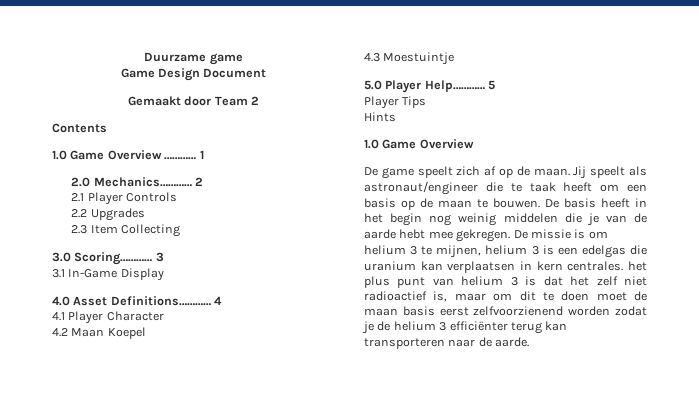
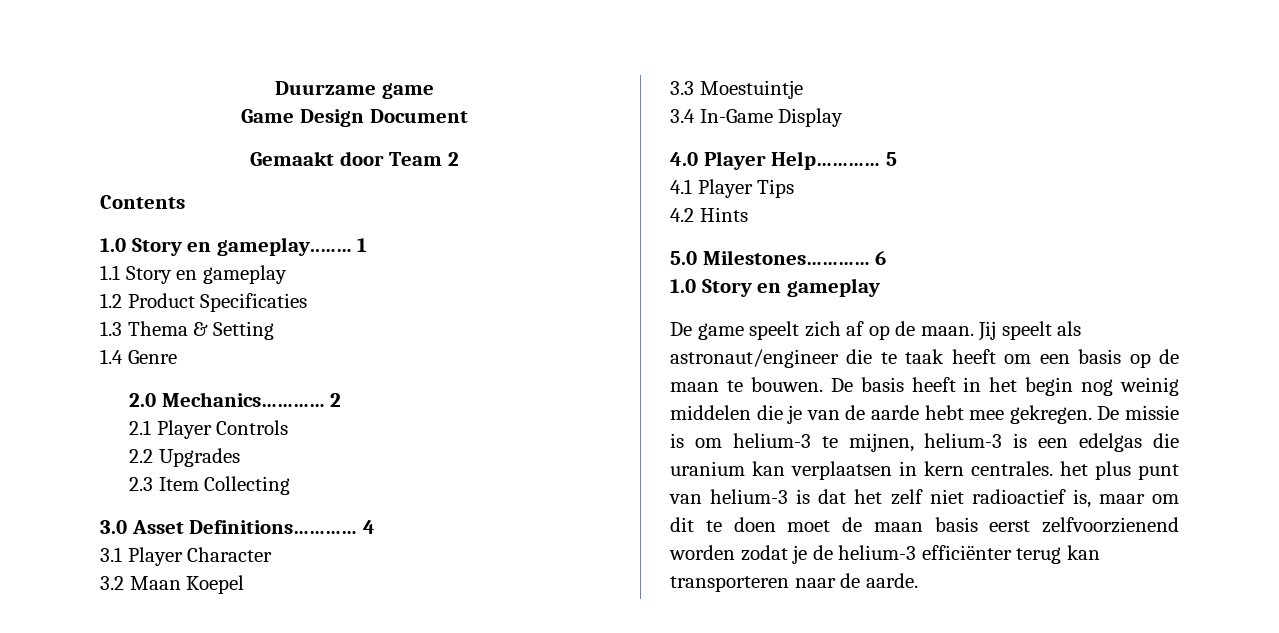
[70,150,204,160] Game Overview ………… 1 -> [131,237,368,256] [100,265,287,284] [100,293,308,312] [100,321,274,340] [100,349,177,364] Story en gameplay..…… 1 // 1.1 Story en gameplay // 1.2 Product Specificaties // 1.3 Thema & Setting // 1.4 Genre
[74,252,164,265] [52,268,164,281] [52,296,223,306] [52,311,164,324] [52,327,146,339] [364,52,455,65] [364,80,382,90] Scoring………… 3 // 3.1 In-Game Display // 4.0 Asset Definitions………… 4 // 4.1 Player Character // 4.2 Maan Koepel // 4.3 Moestuintje // 5.0 -> [131,520,375,534] [100,547,273,566] [100,575,245,594] [670,80,803,99] [670,108,844,127] [670,152,698,166] Asset Definitions………… 4 // 3.1 Player Character // 3.2 Maan Koepel // 3.3 Moestuintje // 3.4 In-Game Display // 4.0
(496, 85) none -> [670,179,692,194] 4.1
(427, 102) none -> [670,208,694,222] 4.2
[364,139,474,149] 1.0 Game Overview -> [670,250,887,265] [670,278,880,297] 5.0 Milestones………… 6 // 1.0 Story en gameplay
[364,245,539,258] helium 3 te mijnen, helium 3 -> [732,433,1003,452] helium-3 te mijnen, helium-3
[461,276,518,286] helium 3 -> [710,489,789,504] helium-3
[393,321,447,331] helium 3 -> [838,545,917,560] helium-3

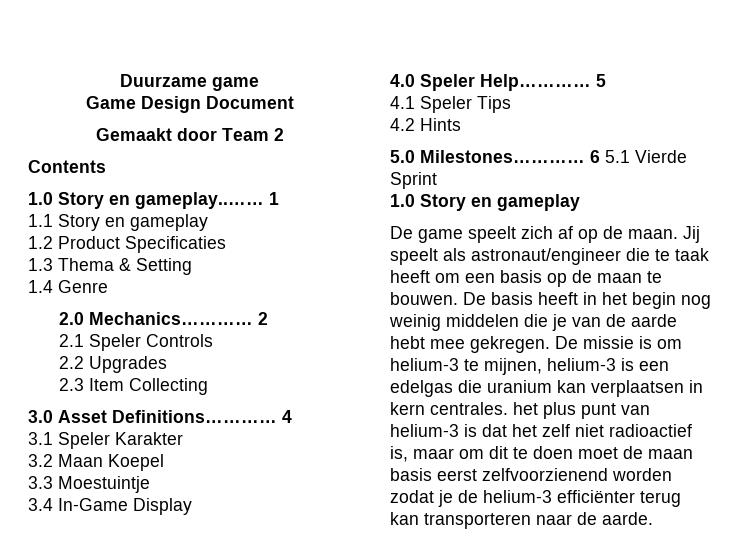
[156,420,212,439] Player -> [88,334,141,351] Speler
[127,547,273,566] Player Character -> [58,432,183,449] Speler Karakter
[703,151,766,170] Player -> [420,74,475,91] Speler
[697,179,753,198] Player -> [420,96,472,113] Speler
(887, 258) none -> [605,150,687,163] [390,172,437,189] 5.1 Vierde Sprint

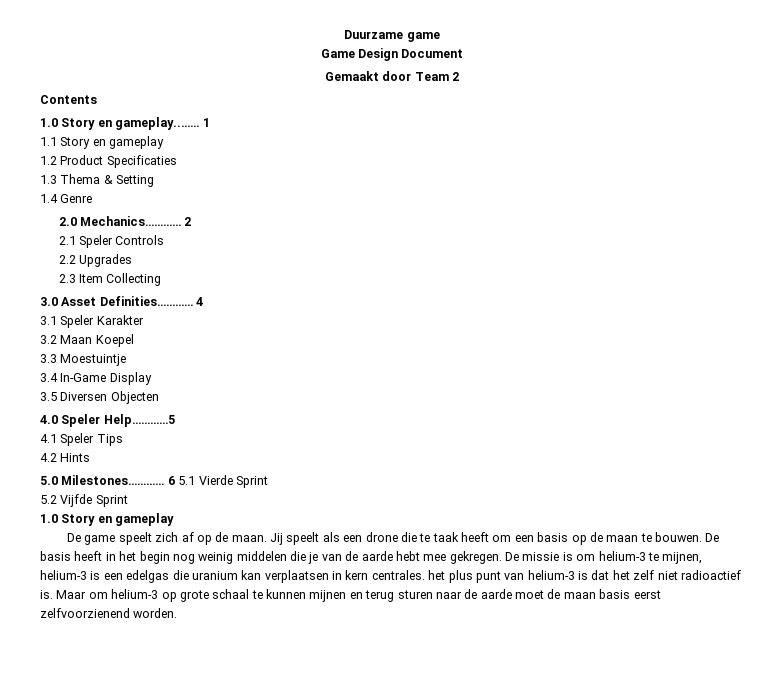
[112,410,277,423] Definitions………… -> [99,296,193,306] Definities…………
(192, 506) none -> [40,391,159,404] // 3.5 Diversen Objecten
[480,74,606,91] Help………… 5 -> [103,414,175,427] Help…………5
(437, 180) none -> [40,494,128,507] // 5.2 Vijfde Sprint
[471,248,621,265] astronaut/engineer -> [343,532,398,542] een drone
[390,446,573,462] is, maar om dit te doen -> [40,589,512,602] is. Maar om helium-3 op grote schaal te kunnen mijnen en terug sturen naar de aarde
[612,468,672,481] [390,490,681,507] [390,512,653,529] worden zodat je de helium-3 efficiënter terug kan transporteren naar de aarde. -> [133,608,178,618] worden.

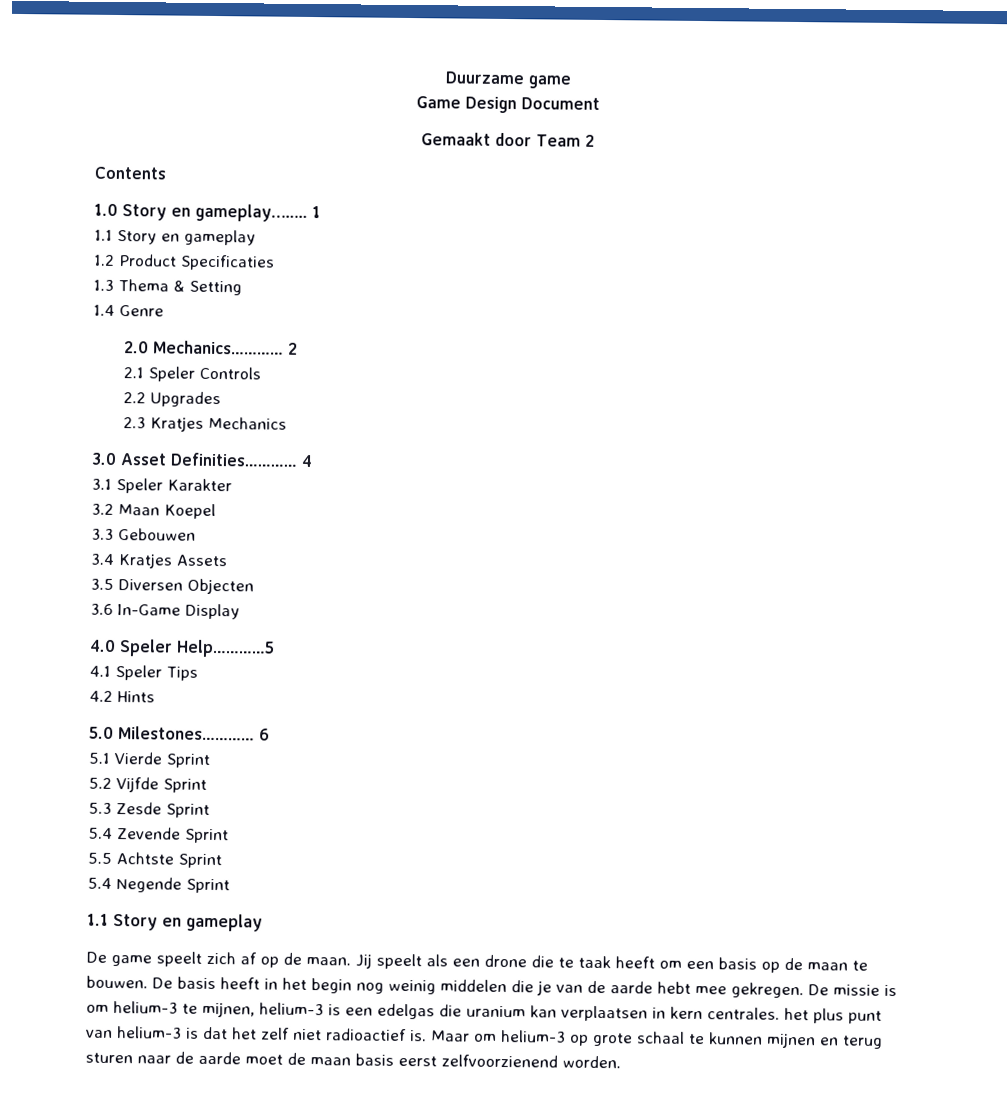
[79,273,162,286] Item Collecting -> [149,416,287,432] Kratjes Mechanics
[60,354,127,366] Moestuintje -> [118,528,196,541] Gebouwen
[60,372,152,385] In-Game Display -> [118,553,228,569] Kratjes Assets
(159, 397) none -> [90,603,240,620] // 3.6 In-Game Display
(175, 480) none -> (270, 734) //
[40,514,58,523] 1.0 -> [88,802,210,818] [88,827,229,844] [87,852,222,869] [87,877,230,894] [87,913,109,926] 5.3 Zesde Sprint // 5.4 Zevende Sprint // 5.5 Achtste Sprint // 5.4 Negende Sprint // 1.1

